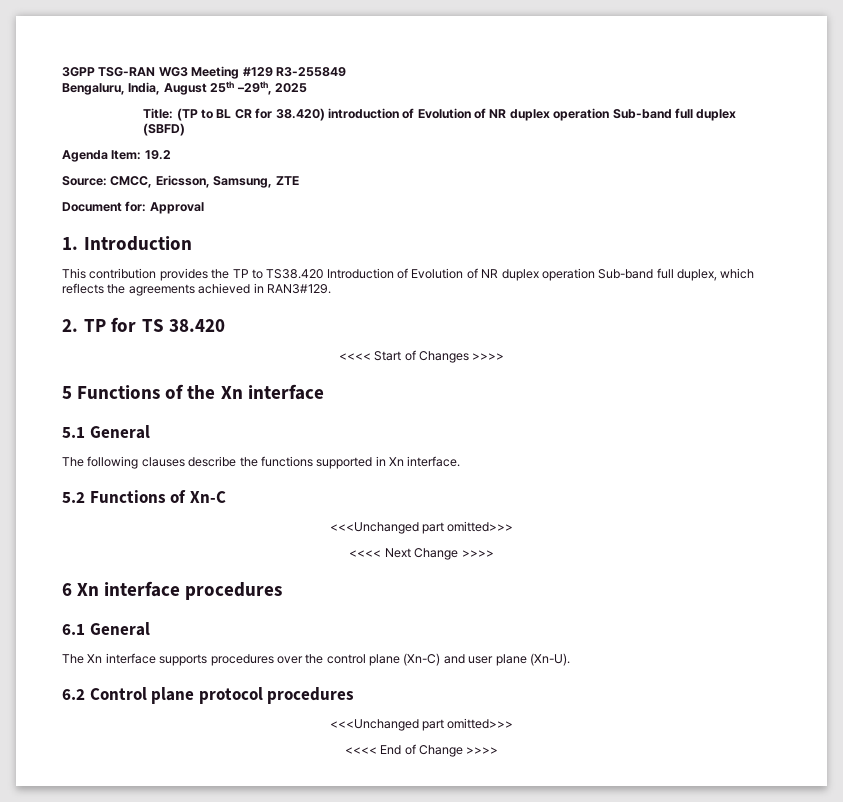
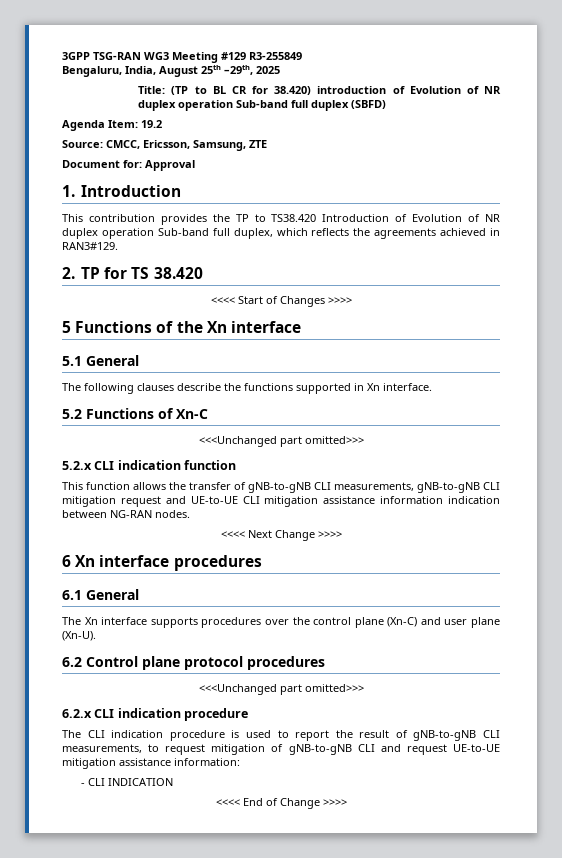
(514, 526) none -> [62,460,237,470] [62,482,500,493] [62,496,500,507] [62,510,190,518] // 5.2.x CLI indication function // This function allows the transfer of gNB-to-gNB CLI measurements, gNB-to-gNB CLI mitigation request and UE-to-UE CLI mitigation assistance information indication between NG-RAN nodes.
(514, 723) none -> [62,708,249,721] [62,730,500,741] [62,744,500,755] [62,758,240,769] [81,778,174,786] // 6.2.x CLI indication procedure // The CLI indication procedure is used to report the result of gNB-to-gNB CLI measurements, to request mitigation of gNB-to-gNB CLI and request UE-to-UE mitigation assistance information: // - CLI INDICATION

